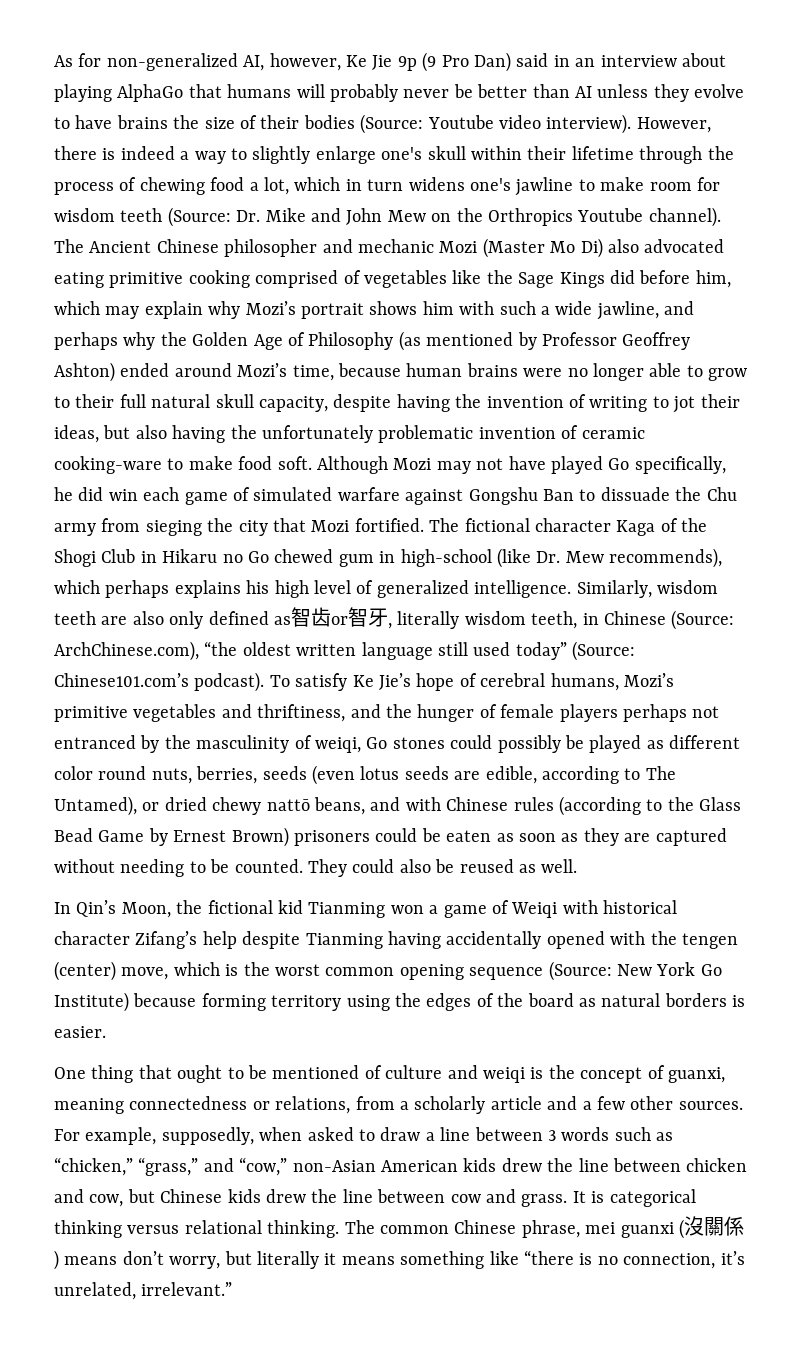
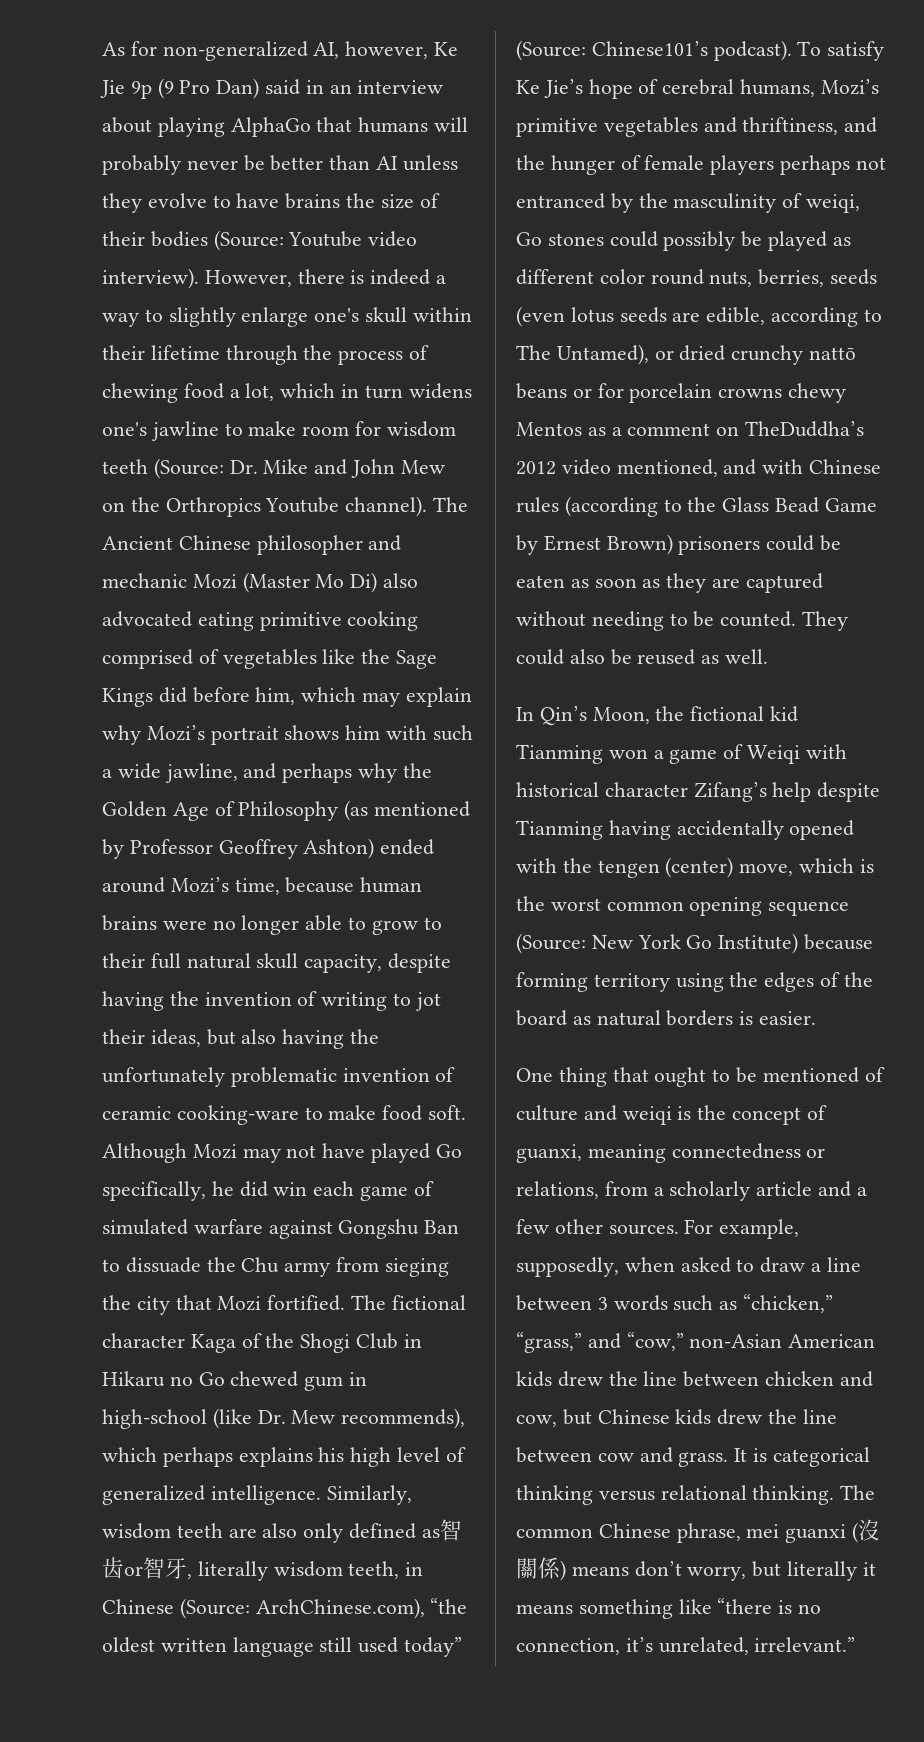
[54,673,189,687] Chinese101.com’s -> [591,41,708,56] Chinese101’s
[212,797,365,815] chewy nattō beans, -> [731,345,857,365] [516,383,847,403] [516,421,865,437] [516,459,718,477] crunchy nattō beans or for porcelain crowns chewy Mentos as a comment on TheDuddha’s 2012 video mentioned,

